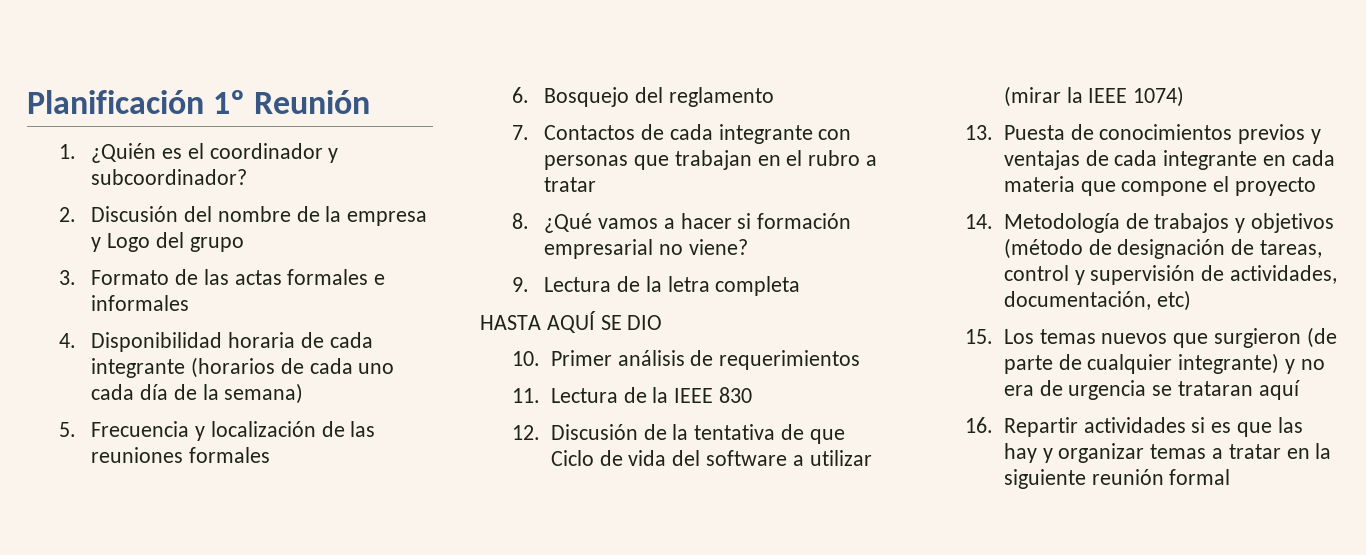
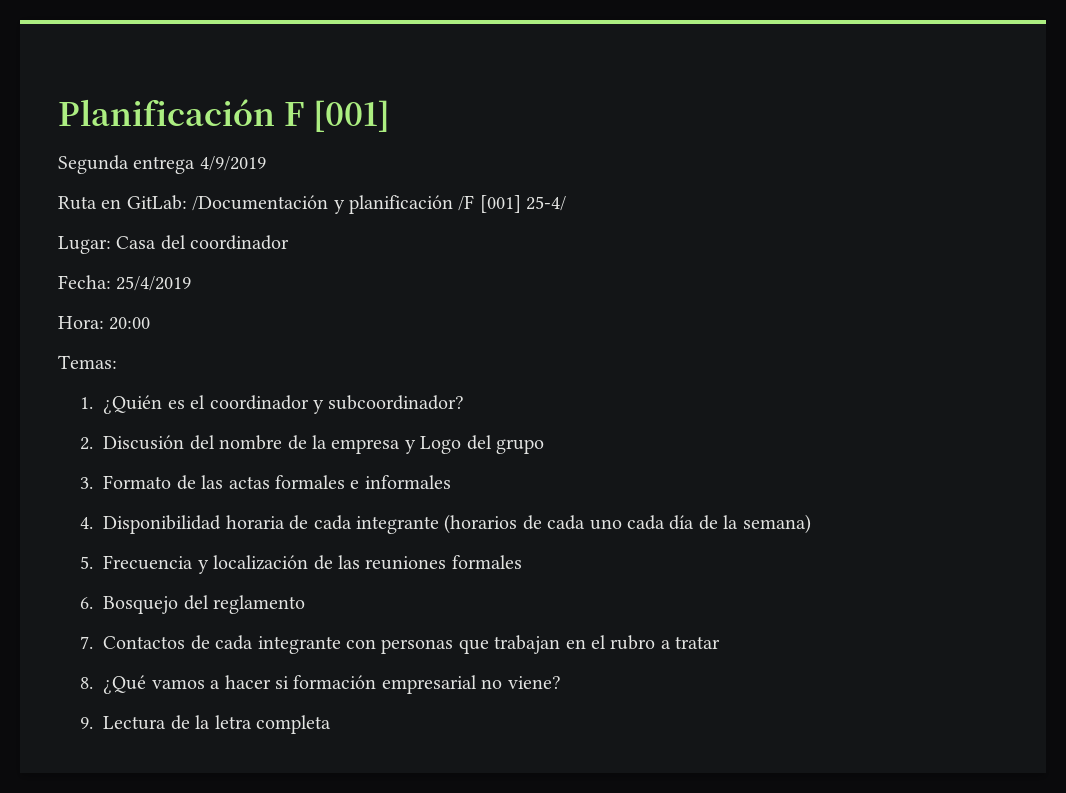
[213,90,371,114] 1º Reunión -> [283,100,391,132] [58,155,266,174] [58,195,567,214] [58,235,290,254] [58,275,192,291] [58,316,151,330] [58,355,117,369] F [001] // Segunda entrega 4/9/2019 // Ruta en GitLab: /Documentación y planificación /F [001] 25-4/ // Lugar: Casa del coordinador // Fecha: 25/4/2019 // Hora: 20:00 // Temas:
[480,311,663,333] [512,350,861,370] [512,387,753,403] [512,424,845,444] [550,450,872,466] [1003,86,1185,107] [965,124,1322,144] [1003,150,1335,170] [1003,176,1317,196] [965,213,1335,233] [1003,238,1323,259] [1003,265,1338,285] [1003,290,1191,311] [965,327,1337,348] [1003,353,1325,374] [1003,380,1300,400] [965,417,1303,437] [1003,443,1332,463] [1003,469,1231,489] // HASTA AQUÍ SE DIO // 10. Primer análisis de requerimientos // 11. Lectura de la IEEE 830 // 12. Discusión de la tentativa de que Ciclo de vida del software a utilizar (mirar la IEEE 1074) // 13. Puesta de conocimientos previos y ventajas de cada integrante en cada materia que compone el proyecto // 14. Metodología de trabajos y objetivos (método de designación de tareas, control y supervisión de actividades, documentación, etc) // 15. Los temas nuevos que surgieron (de parte de cualquier integrante) y no era de urgencia se trataran aquí // 16. Repartir actividades si es que las hay y organizar temas a tratar en la siguiente reunión formal -> (331, 724) none

